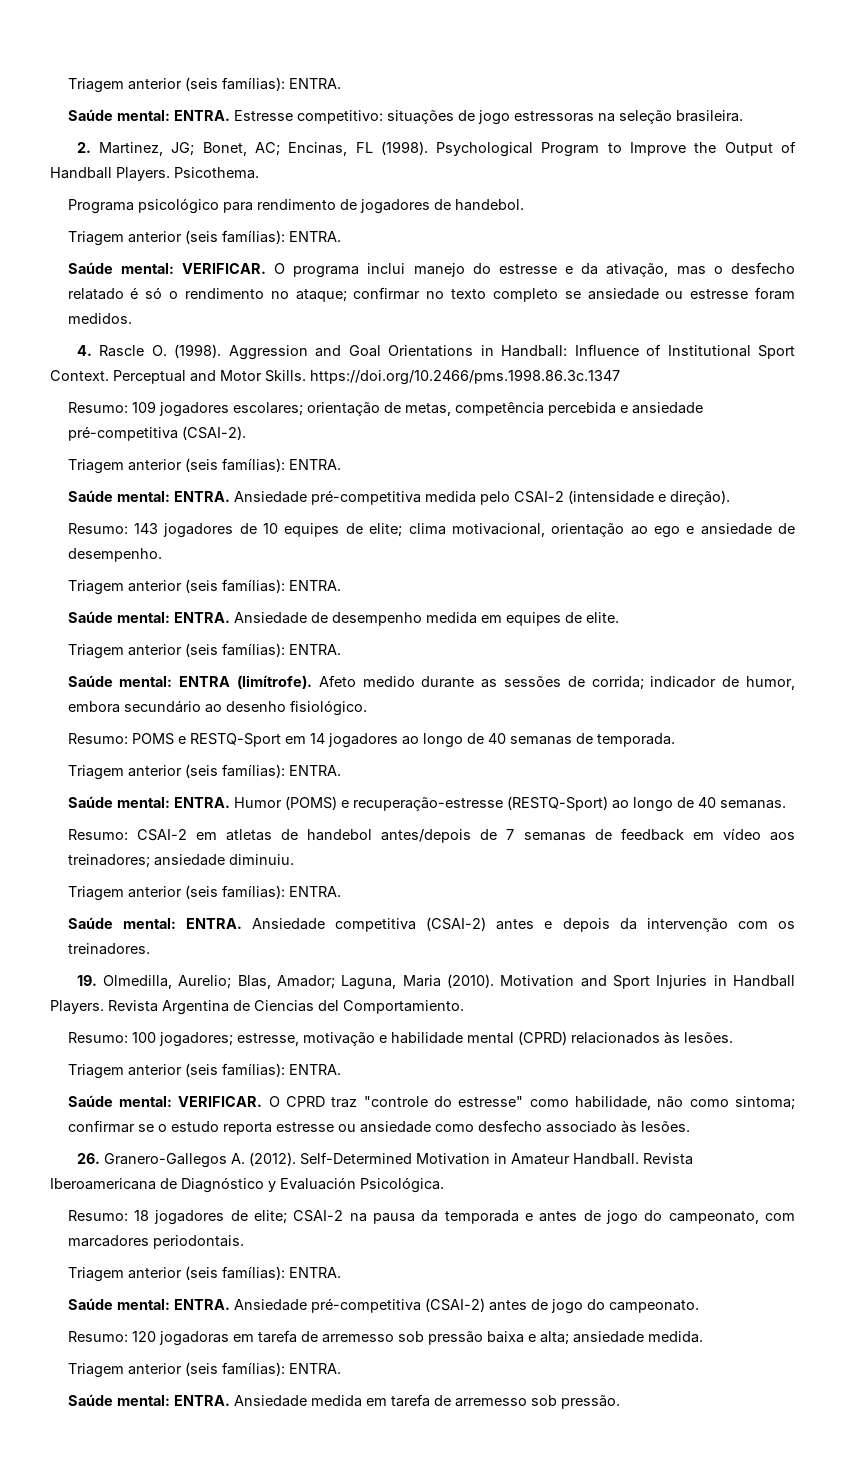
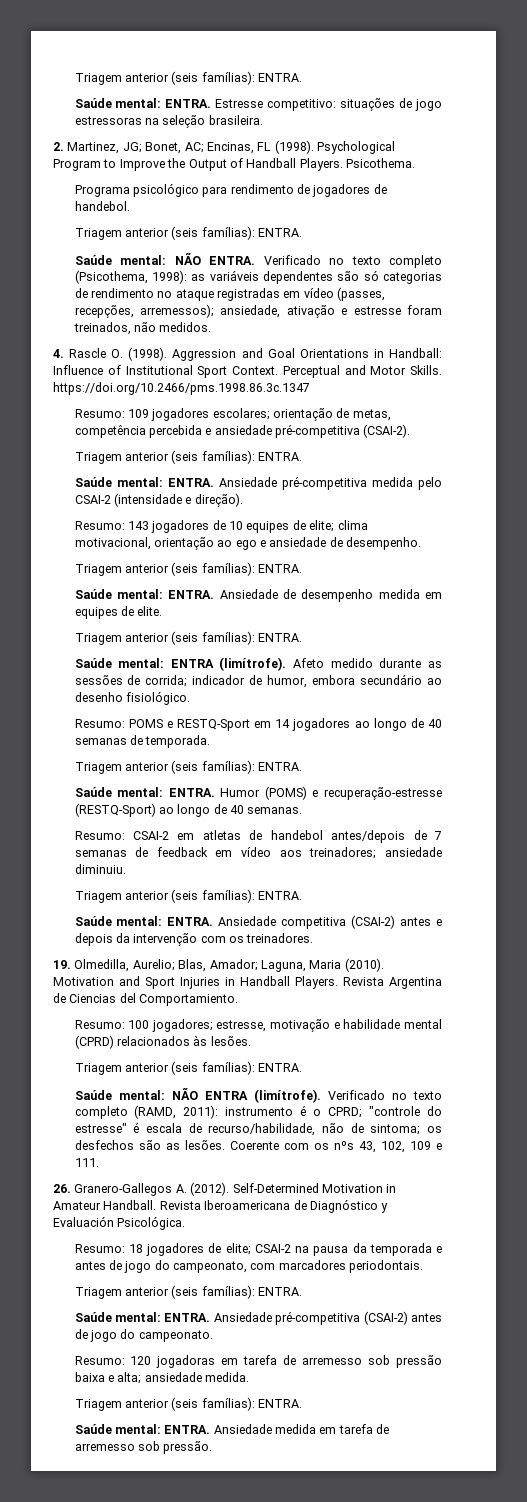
[181,262,795,278] [67,287,795,302] VERIFICAR. O programa inclui manejo do estresse e da ativação, mas o desfecho relatado é só o rendimento no ataque; confirmar no texto completo se ansiedade ou estresse foram -> [174,252,443,268] [74,270,442,284] [74,287,386,301] [74,304,442,318] [73,322,156,335] NÃO ENTRA. Verificado no texto completo (Psicothema, 1998): as variáveis dependentes são só categorias de rendimento no ataque registradas em vídeo (passes, recepções, arremessos); ansiedade, ativação e estresse foram treinados, não
[178,1096,795,1110] [67,1120,690,1135] VERIFICAR. O CPRD traz "controle do estresse" como habilidade, não como sintoma; confirmar se o estudo reporta estresse ou ansiedade como desfecho associado às lesões. -> [171,1087,442,1103] [74,1105,442,1119] [74,1122,442,1136] [74,1140,443,1153] [74,1158,99,1167] NÃO ENTRA (limítrofe). Verificado no texto completo (RAMD, 2011): instrumento é o CPRD; "controle do estresse" é escala de recurso/habilidade, não de sintoma; os desfechos são as lesões. Coerente com os nºs 43, 102, 109 e 111.

